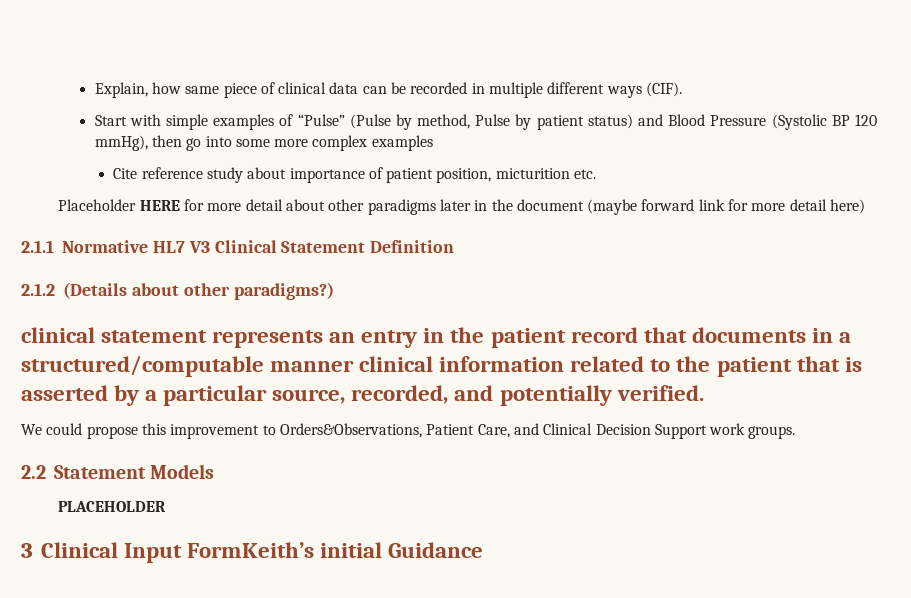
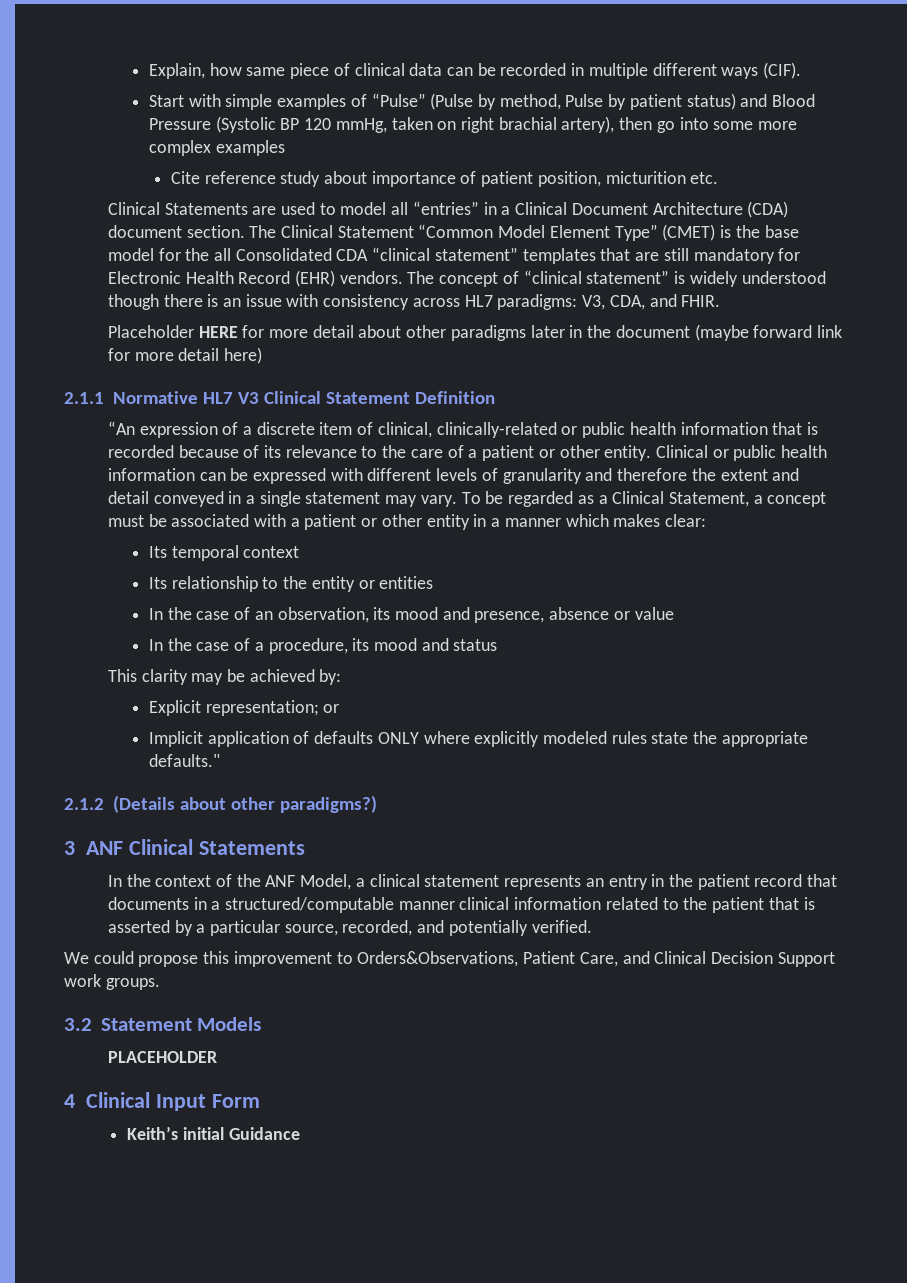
[94,135,148,151] mmHg), -> [335,116,615,133] mmHg, taken on right brachial artery),
(597, 174) none -> [107,201,789,218] [107,224,799,241] [107,247,801,264] [107,270,826,287] [107,294,721,310] // Clinical Statements are used to model all “entries” in a Clinical Document Architecture (CDA) document section. The Clinical Statement “Common Model Element Type” (CMET) is the base model for the all Consolidated CDA “clinical statement” templates that are still mandatory for Electronic Health Record (EHR) vendors. The concept of “clinical statement” is widely understood though there is an issue with consistency across HL7 paradigms: V3, CDA, and FHIR.
(455, 246) none -> [107,421,818,438] [107,445,828,461] [107,468,800,484] [107,491,827,507] [107,514,706,530] [148,545,300,561] [148,576,434,592] [148,607,674,623] [148,638,498,654] [107,669,342,685] [148,700,340,716] [148,731,808,747] [148,754,220,767] // “An expression of a discrete item of clinical, clinically-related or public health information that is recorded because of its relevance to the care of a patient or other entity. Clinical or public health information can be expressed with different levels of granularity and therefore the extent and detail conveyed in a single statement may vary. To be regarded as a Clinical Statement, a concept must be associated with a patient or other entity in a manner which makes clear: // Its temporal context // Its relationship to the entity or entities // In the case of an observation, its mood and presence, absence or value // In the case of a procedure, its mood and status // This clarity may be achieved by: // Explicit representation; or // Implicit application of defaults ONLY where explicitly modeled rules state the appropriate defaults."
(334, 291) none -> [64,839,305,855] [107,874,365,890] 3 ANF Clinical Statements // In the context of the ANF Model, a
[21,465,46,479] 2.2 -> [64,1018,92,1031] 3.2
[21,543,33,558] 3 -> [64,1094,75,1108] 4
[187,542,315,558] FormKeith’s -> [211,1094,260,1108] [127,1126,179,1140] Form // Keith’s

